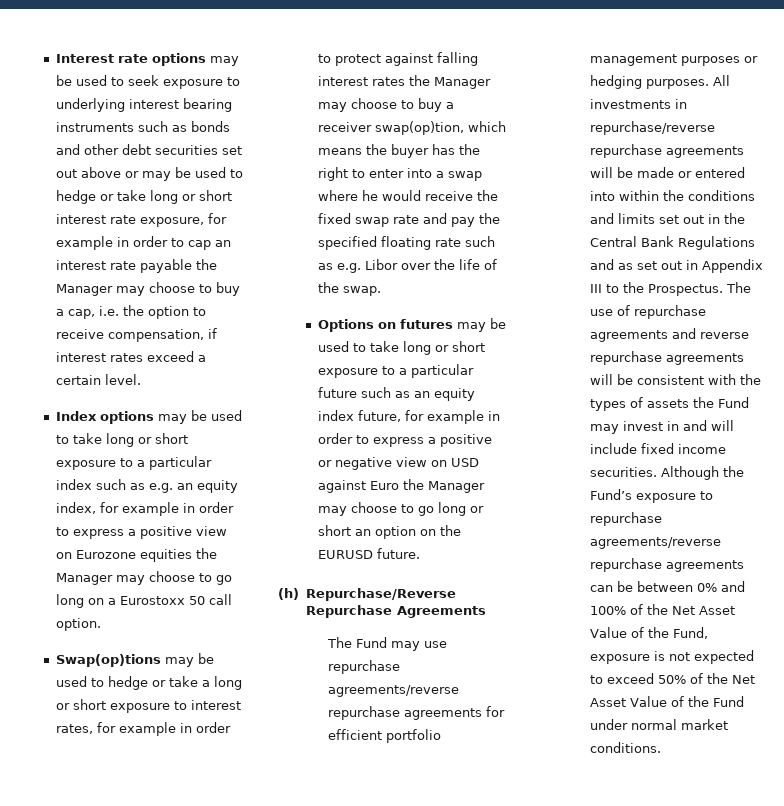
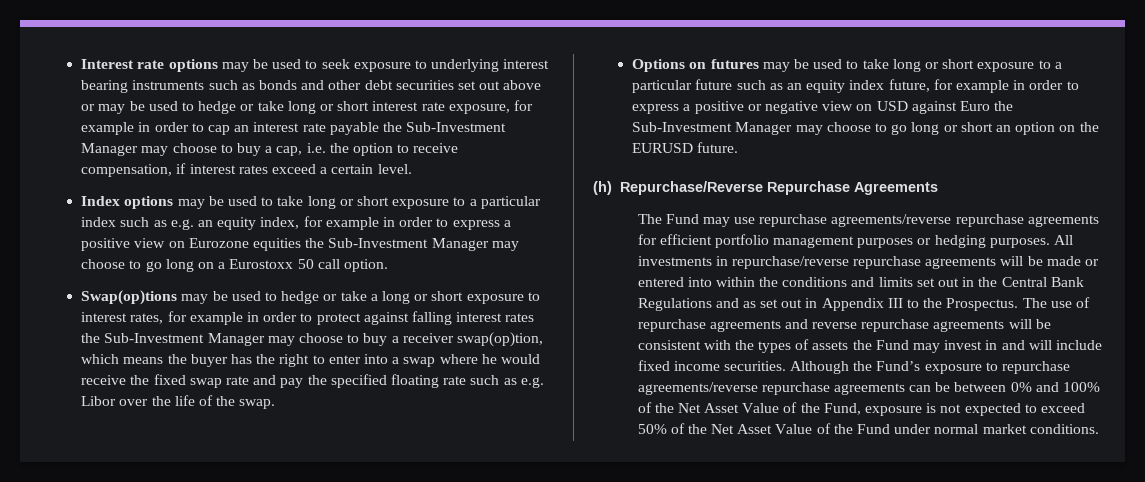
(217, 264) none -> [406,122,507,132] Sub-Investment
(217, 553) none -> [328,238,429,248] Sub-Investment
(430, 80) none -> [104,333,205,343] Sub-Investment
(424, 484) none -> [632,122,733,132] Sub-Investment

